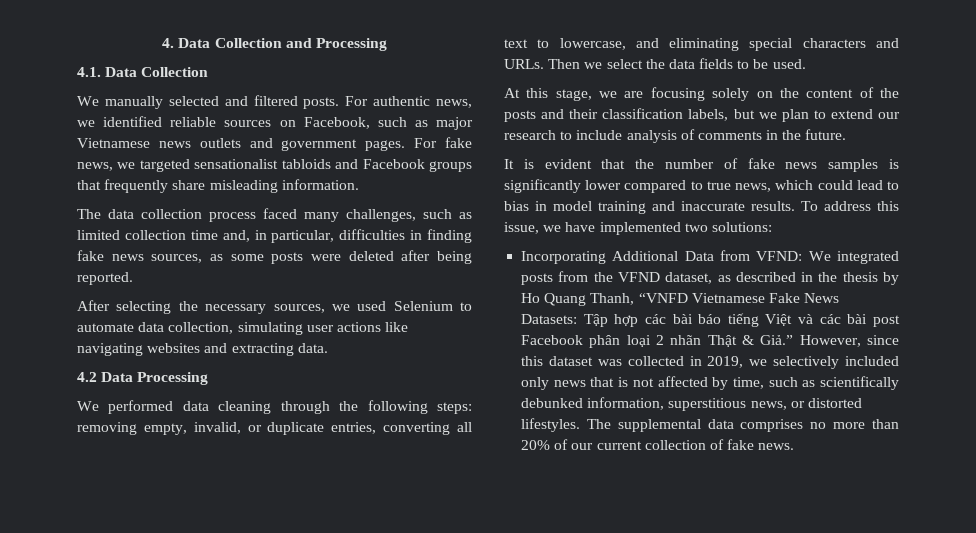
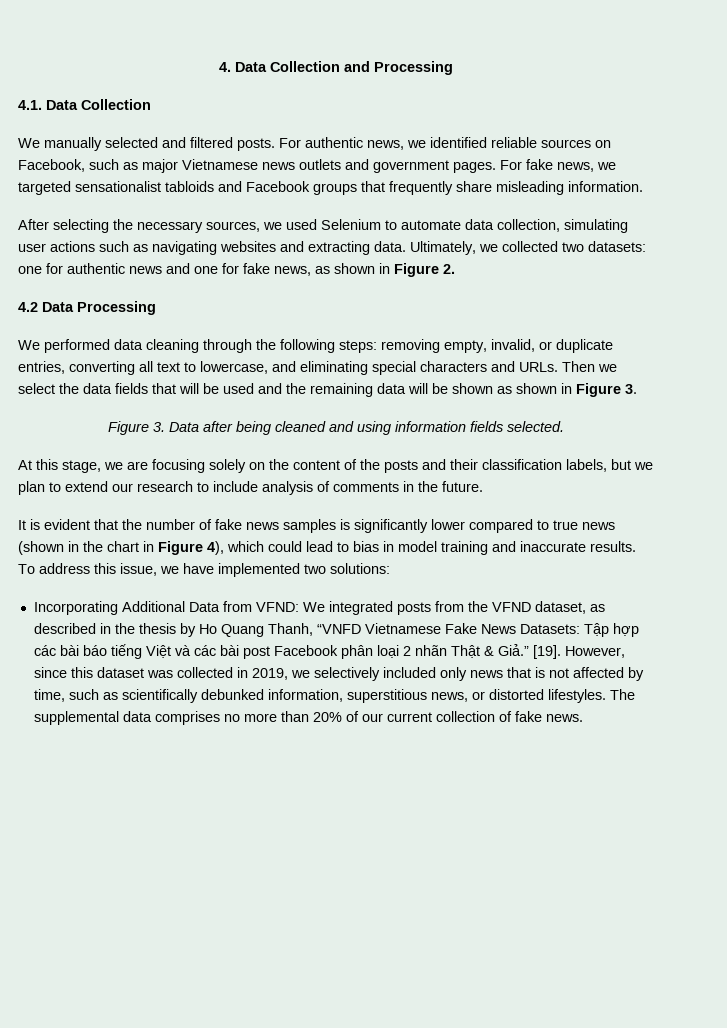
[77,208,472,222] [77,229,472,243] [77,250,472,264] [77,272,133,285] // The data collection process faced many challenges, such as limited collection time and, in particular, difficulties in finding fake news sources, as some posts were deleted after being reported. -> (643, 186) none
[385,322,409,332] like -> [99,241,148,252] such as
(328, 348) none -> [410,241,646,255] [18,263,455,277] Ultimately, we collected two datasets: one for authentic news and one for fake news, as shown in Figure 2.
[737,59,806,69] to be used. -> [152,383,637,397] [108,421,564,435] that will be used and the remaining data will be shown as shown in Figure 3. // Figure 3. Data after being cleaned and using information fields selected.
[735,183,772,192] news, -> [582,522,615,530] [18,541,224,555] news (shown in the chart in Figure 4),
(794, 340) none -> [532,645,561,659] [19].

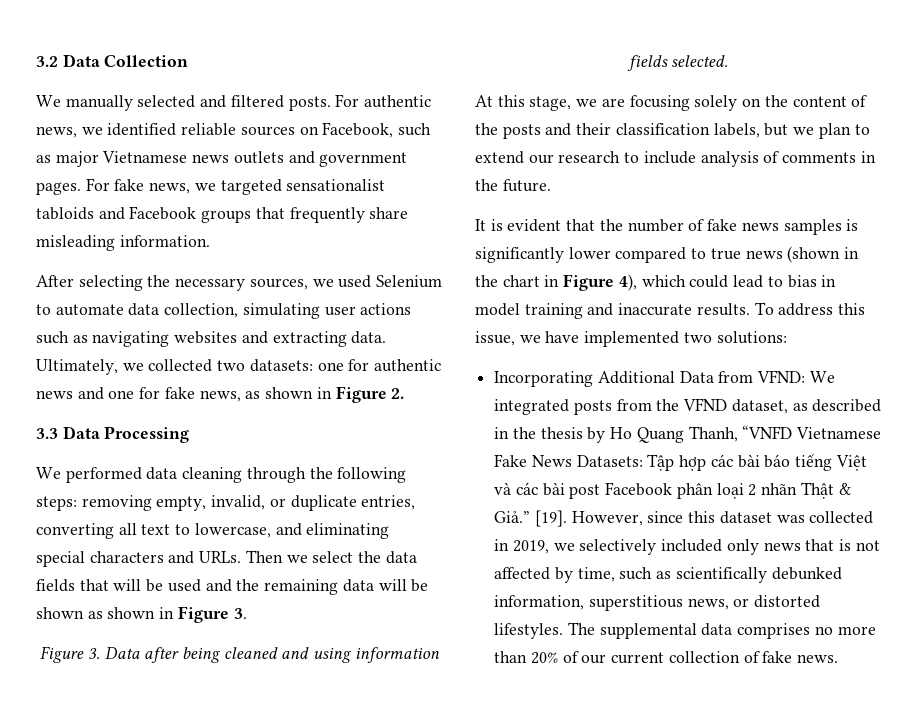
[219,61,453,75] [18,100,42,110] 4. Data Collection and Processing // 4.1. -> [36,56,58,67] 3.2
[18,302,38,312] 4.2 -> [36,428,58,439] 3.3

